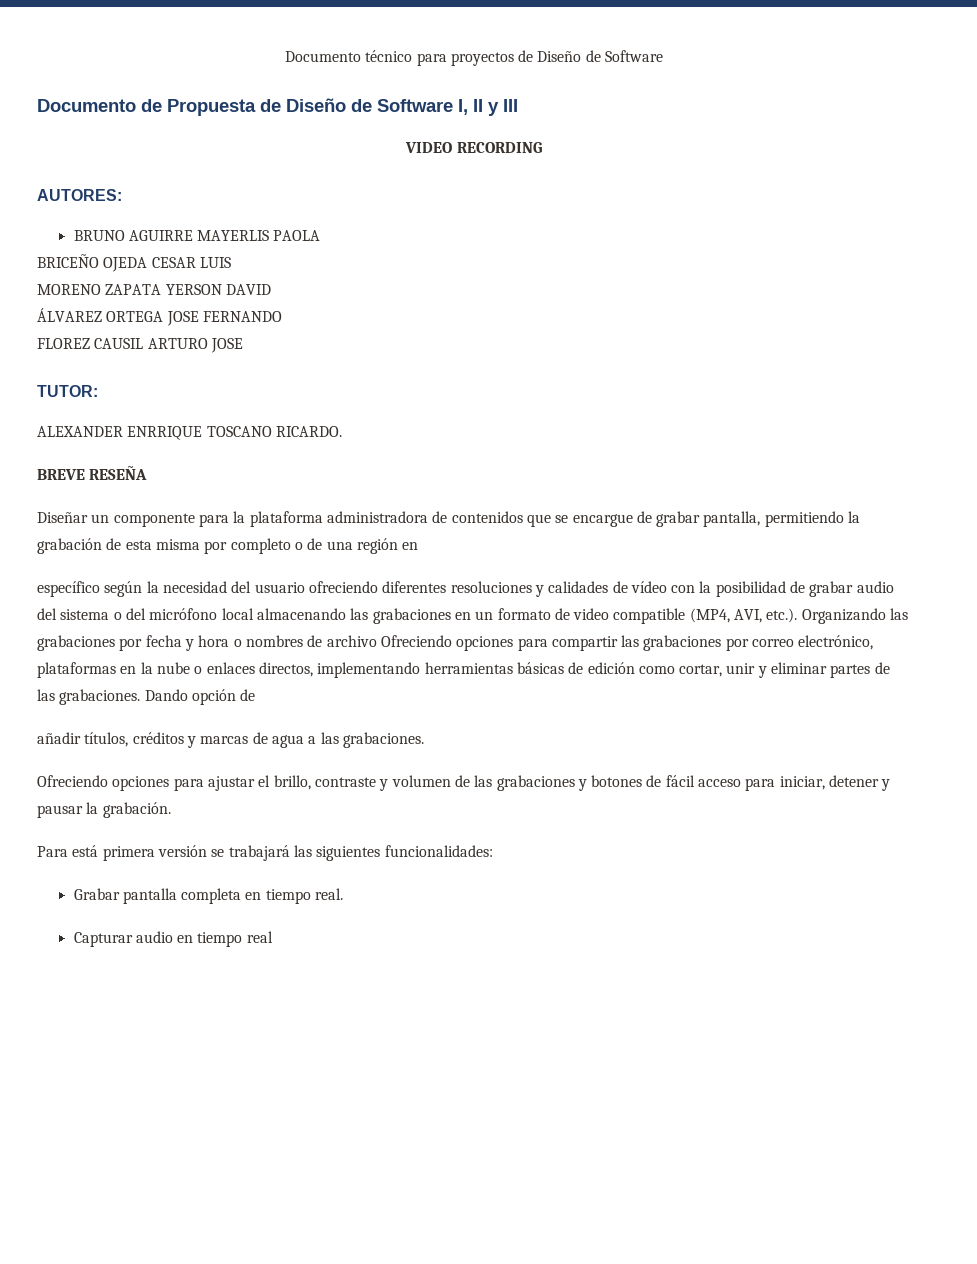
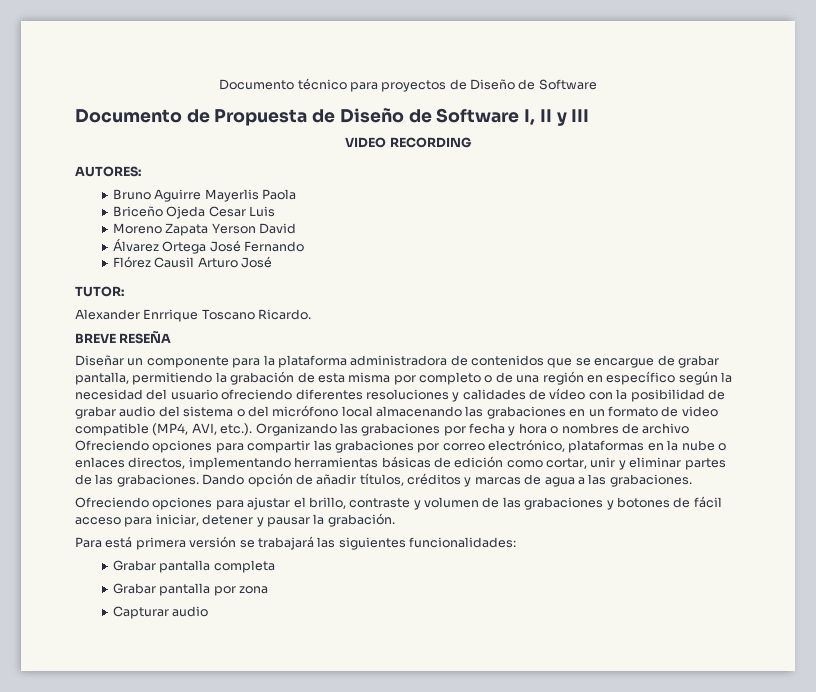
[73,230,321,241] [37,254,231,272] [37,284,271,295] [37,308,282,326] [37,338,243,353] [37,385,98,397] [37,426,342,440] BRUNO AGUIRRE MAYERLIS PAOLA // BRICEÑO OJEDA CESAR LUIS // MORENO ZAPATA YERSON DAVID // ÁLVAREZ ORTEGA JOSE FERNANDO // FLOREZ CAUSIL ARTURO JOSE // TUTOR: // ALEXANDER ENRRIQUE TOSCANO RICARDO. -> [113,189,297,202] [113,206,276,219] [113,223,297,236] [113,239,305,254] [113,256,273,268] [75,286,124,297] [75,309,312,322] Bruno Aguirre Mayerlis Paola // Briceño Ojeda Cesar Luis // Moreno Zapata Yerson David // Álvarez Ortega José Fernando // Flórez Causil Arturo José // TUTOR: // Alexander Enrrique Toscano Ricardo.
(419, 546) // -> (603, 379) none
(256, 695) // -> (313, 479) none
[245,888,344,904] en tiempo real. -> [113,583,269,596] // Grabar pantalla por zona
[177,931,273,947] en tiempo real -> (209, 611) none

